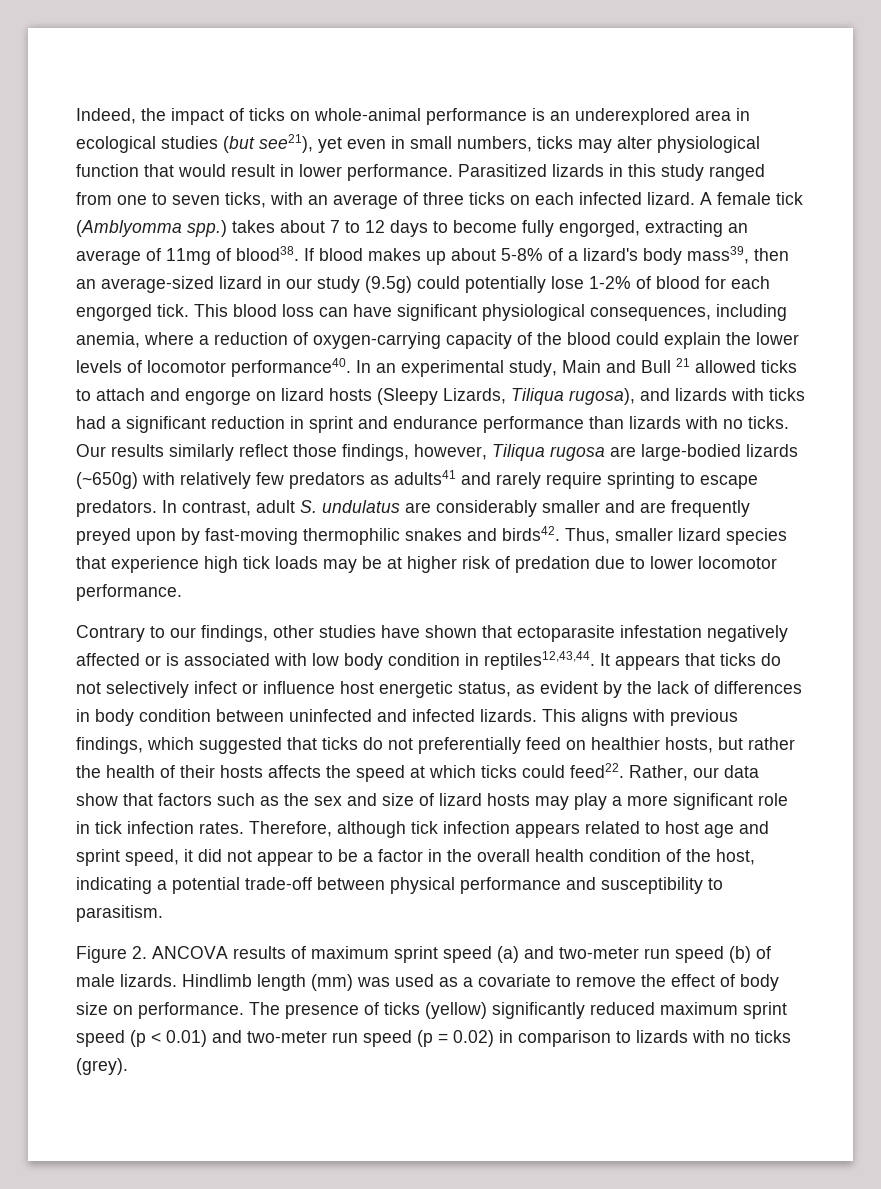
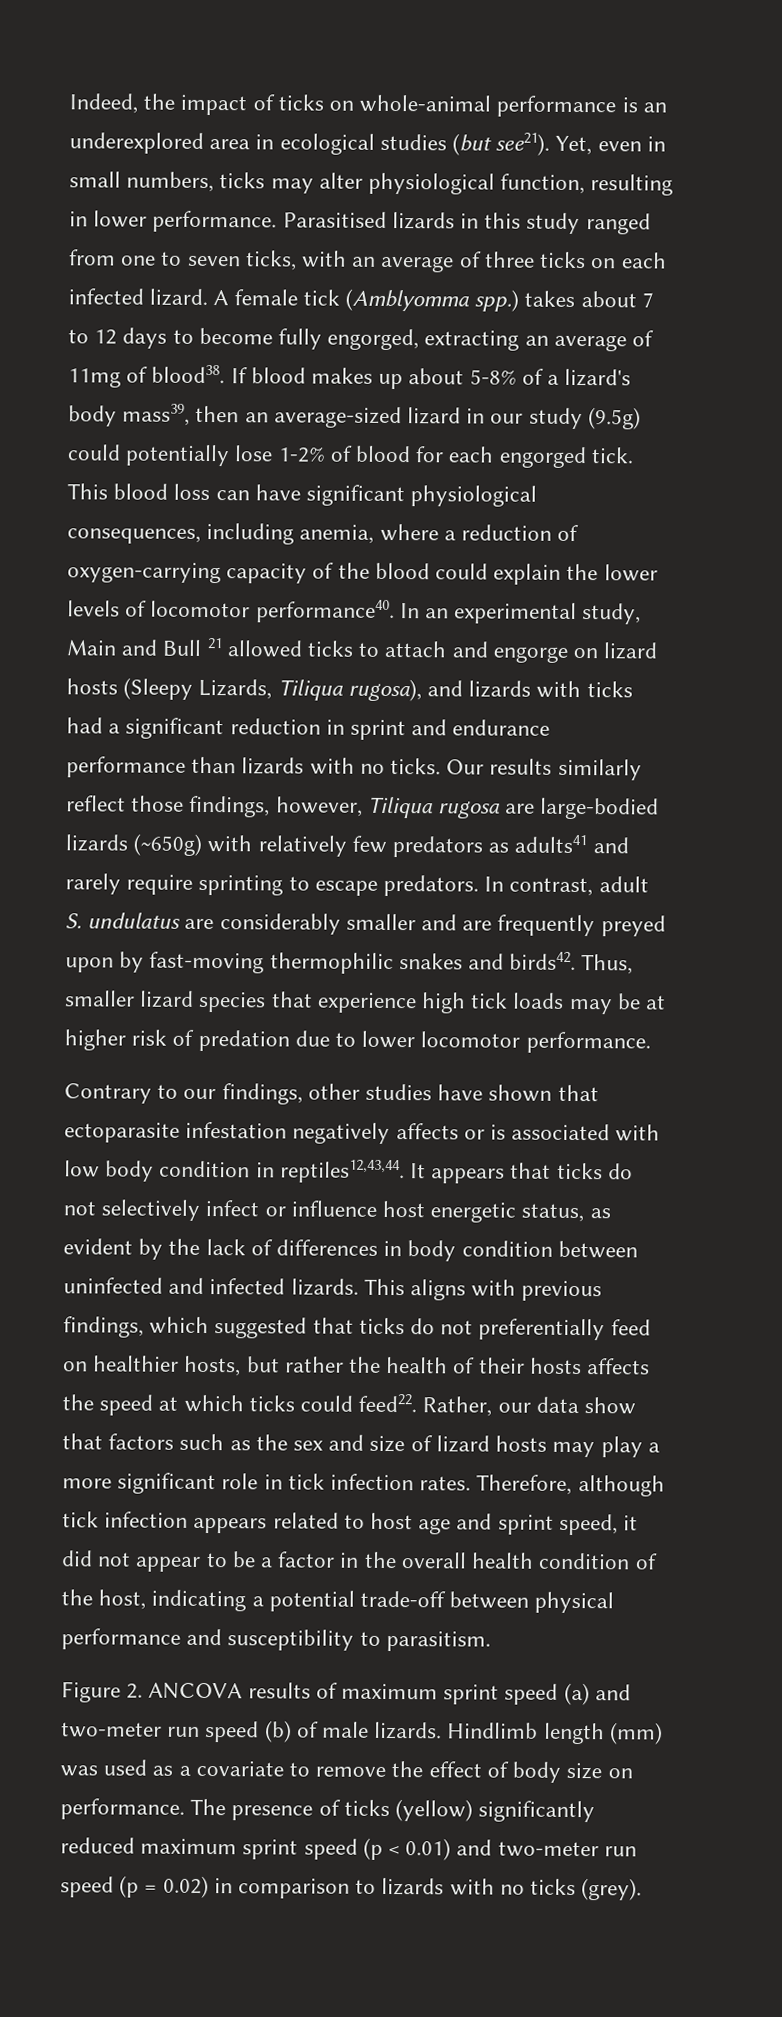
[259,134,342,153] see21), yet -> [495,132,593,156] see21). Yet,
[76,164,275,177] function that would result -> [500,173,674,196] function, resulting
[458,164,547,177] Parasitized -> [282,211,387,228] Parasitised
[76,653,140,666] affected -> [395,1123,459,1140] affects

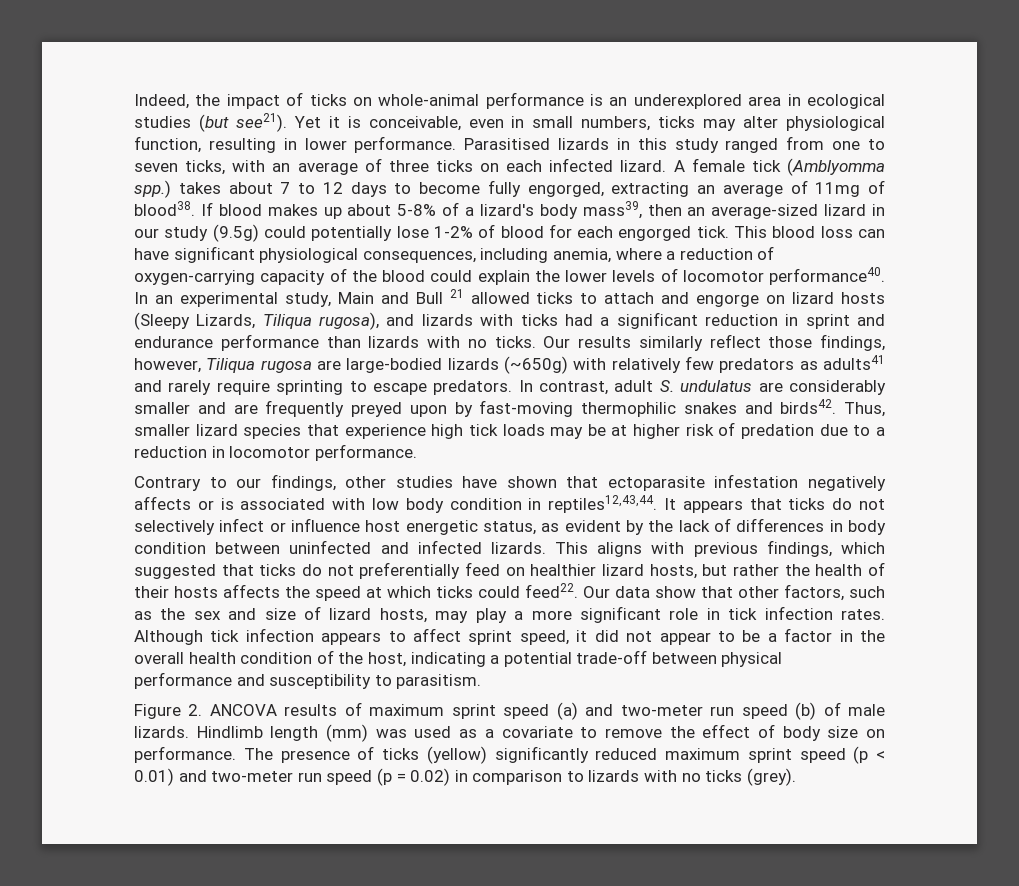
[555,135,593,156] Yet, -> [293,116,461,131] Yet it is conceivable,
[361,1030,416,1049] lower -> [875,427,885,436] [134,446,225,458] a reduction in
(180, 1363) none -> [602,564,644,576] lizard
[422,1396,531,1417] Rather, our -> [583,586,610,598] Our
[108,1433,175,1450] factors -> [738,584,844,601] other factors,
[495,1435,548,1452] hosts -> [379,608,427,623] hosts,
[476,1474,665,1497] Therefore, although -> [134,630,203,645] Although
[272,1512,493,1535] related to host age and -> [388,628,462,642] to affect

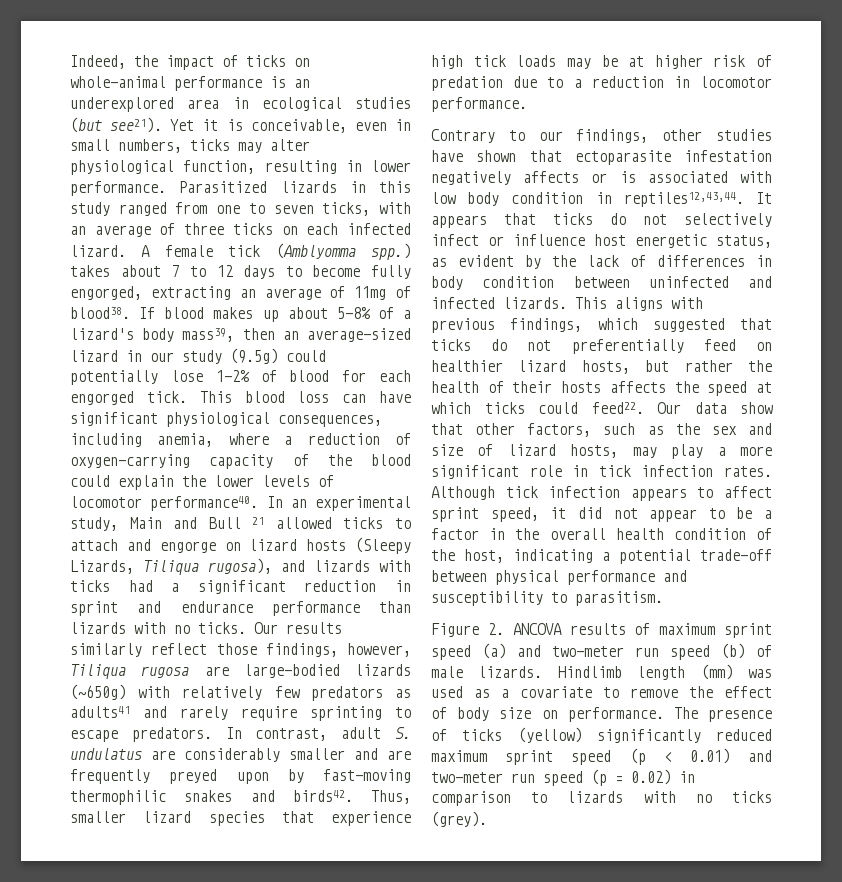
[464,138,551,150] Parasitised -> [179,181,268,193] Parasitized

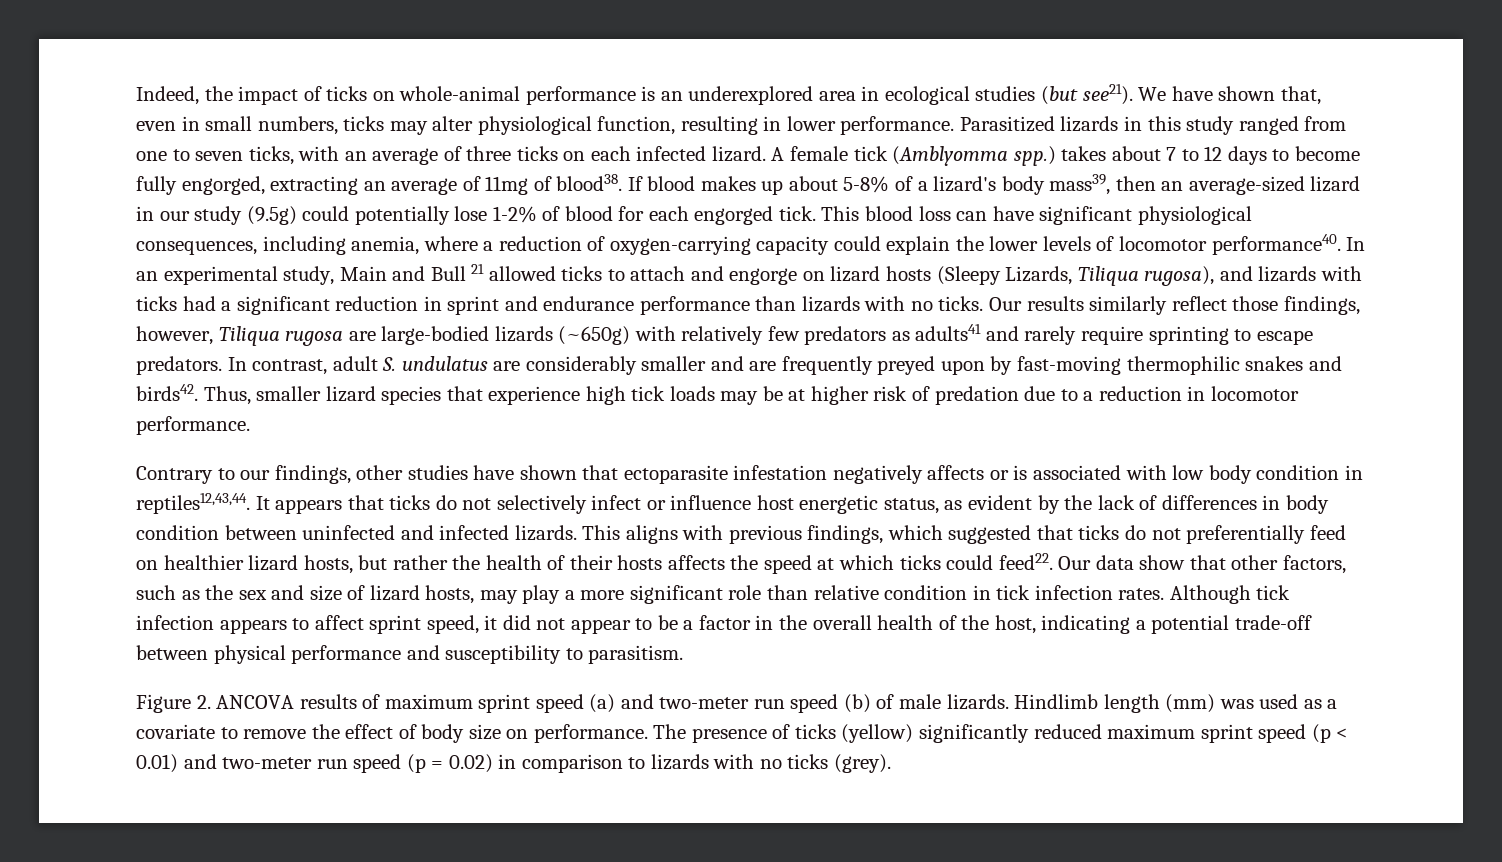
[170,119,347,133] Yet it is conceivable, -> [1138,86,1321,105] We have shown that,
[292,454,411,466] of the blood -> (830, 245) none
(562, 471) none -> [767,585,968,600] than relative condition
[673,528,746,540] condition -> (934, 622) none

